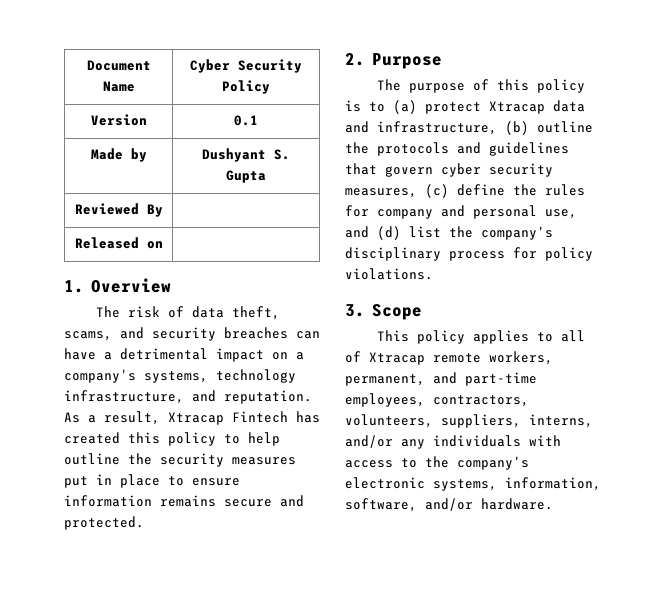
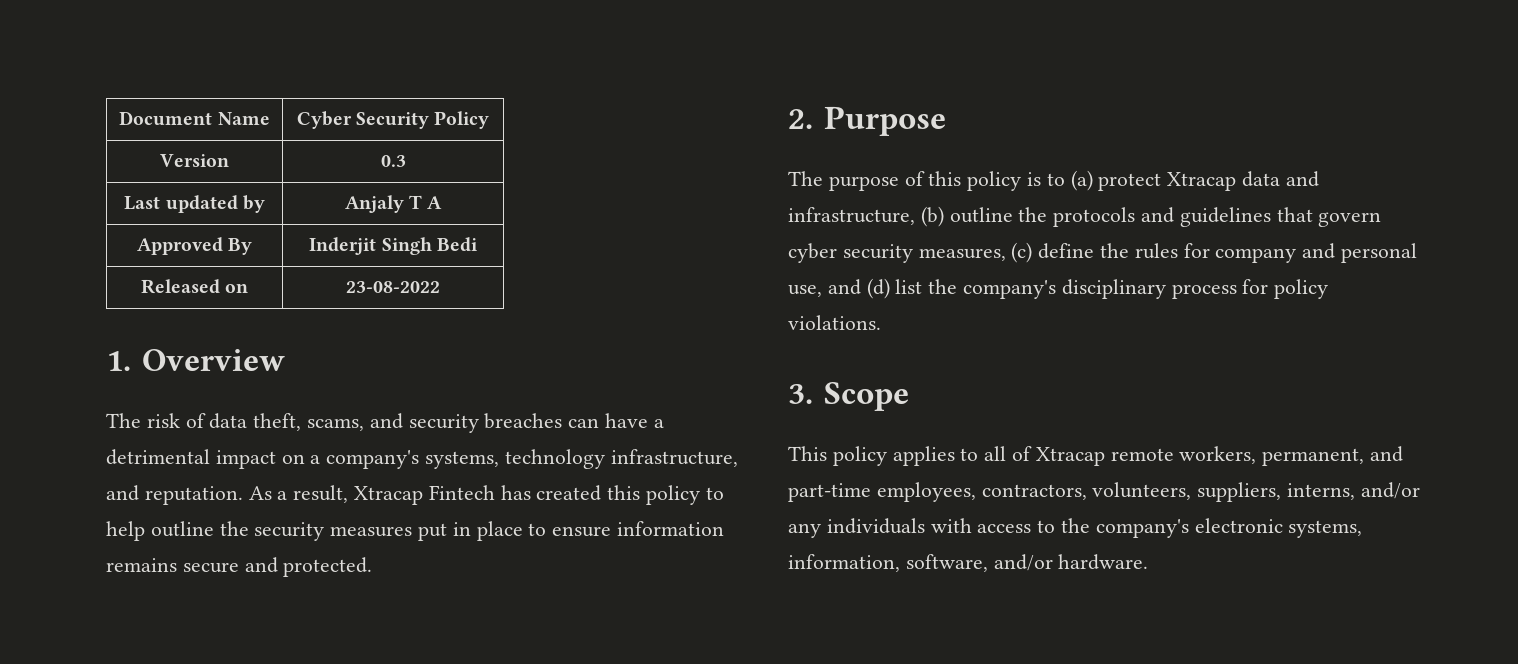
[233,115,258,126] [90,148,147,162] [201,148,290,162] [225,170,266,183] [74,203,163,217] 0.1 // Made by | Dushyant S. Gupta // Reviewed By | -> [380,155,406,167] [124,195,265,213] [344,195,443,213] [136,237,253,255] [309,237,478,255] 0.3 // Last updated by | Anjaly T A // Approved By | Inderjit Singh Bedi
(163, 245) none -> [346,281,440,293] 23-08-2022

